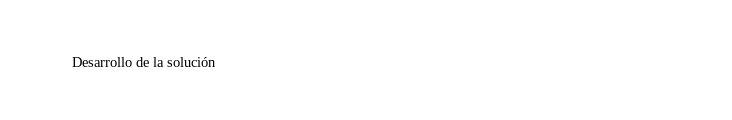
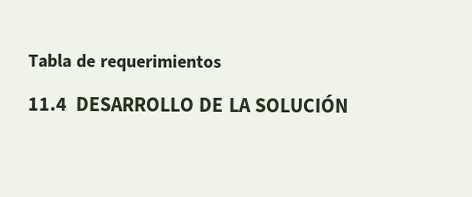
[72,57,216,67] Desarrollo de la solución -> [28,53,222,72] [27,94,350,113] Tabla de requerimientos // 11.4 DESARROLLO DE LA SOLUCIÓN

